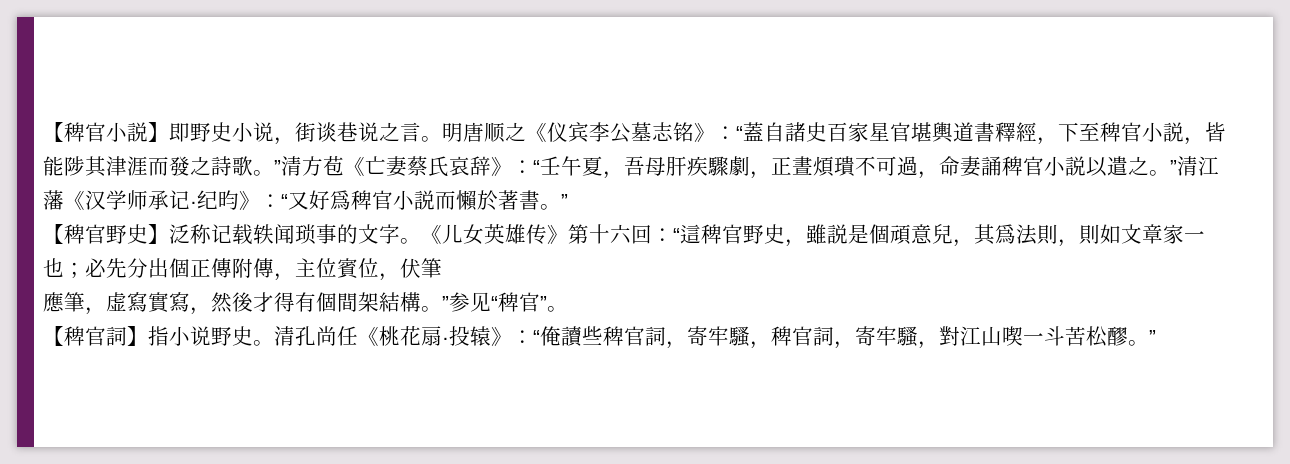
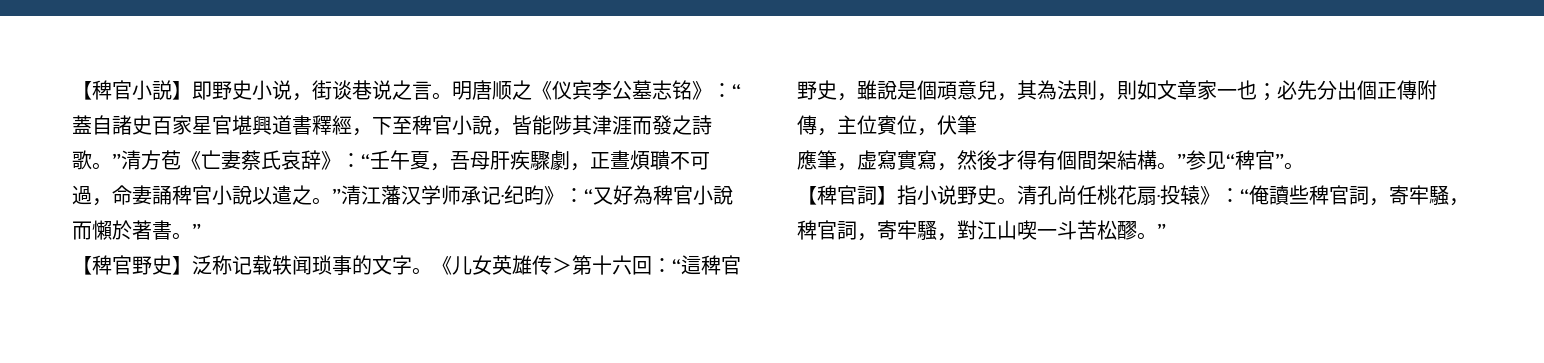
[932,122,954,143] 輿 -> [252,115,272,135] 興
[1163,122,1184,142] 説 -> [472,116,492,135] 說
[834,156,855,176] 璝 -> [650,150,670,170] 聵
[1065,156,1086,176] 説 -> [232,186,252,205] 說
[64,190,85,210] 《 -> (401, 195) none
[330,190,435,210] 爲稗官小説 -> [633,185,733,205] 為稗官小說
[547,224,568,244] 》 -> [552,257,572,273] ＞
[827,224,848,244] 説 -> [877,81,897,100] 說
[995,224,1016,244] 爲 -> [1037,80,1057,100] 為
[358,326,379,346] 《 -> (1097, 195) none
[728,326,750,347] 騷 -> [1429,185,1449,206] 騒

